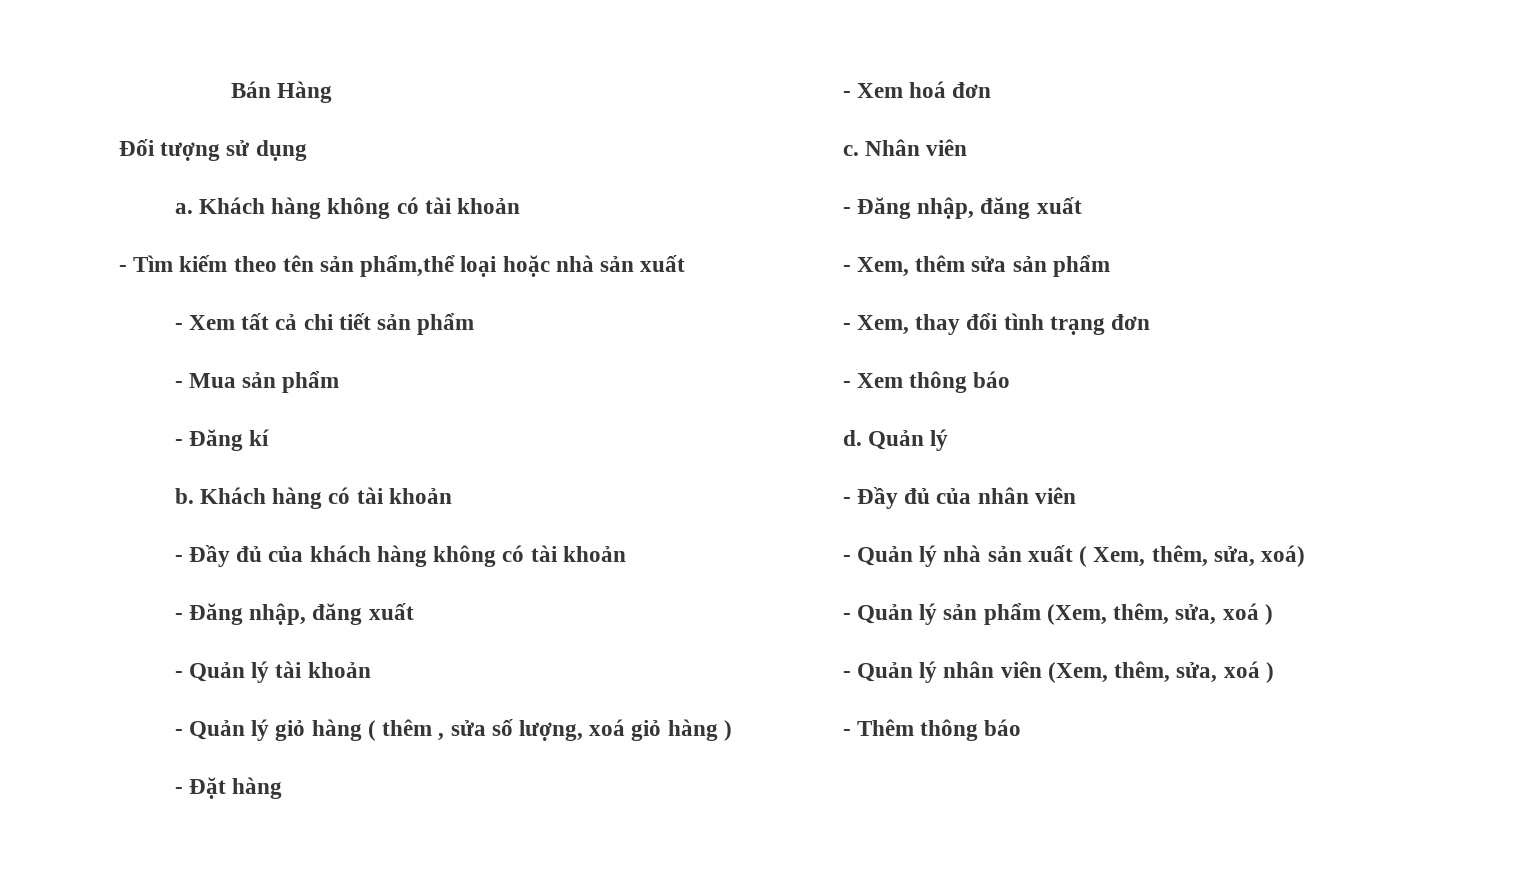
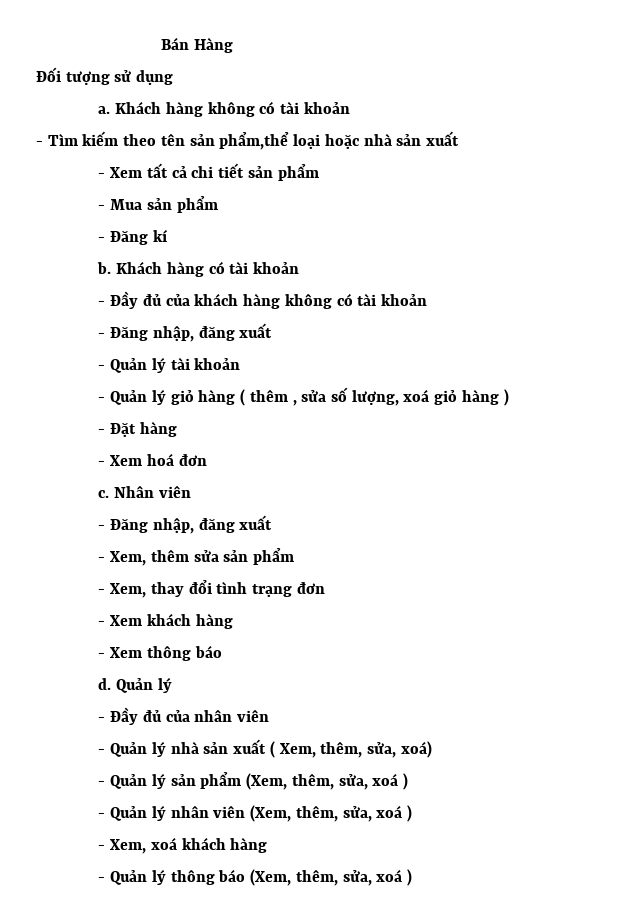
(1151, 322) none -> [98,613,233,629] // - Xem khách hàng
[857,719,1022,741] Thêm thông báo -> [109,837,268,854] [98,869,413,886] Xem, xoá khách hàng // - Quản lý thông báo (Xem, thêm, sửa, xoá )

